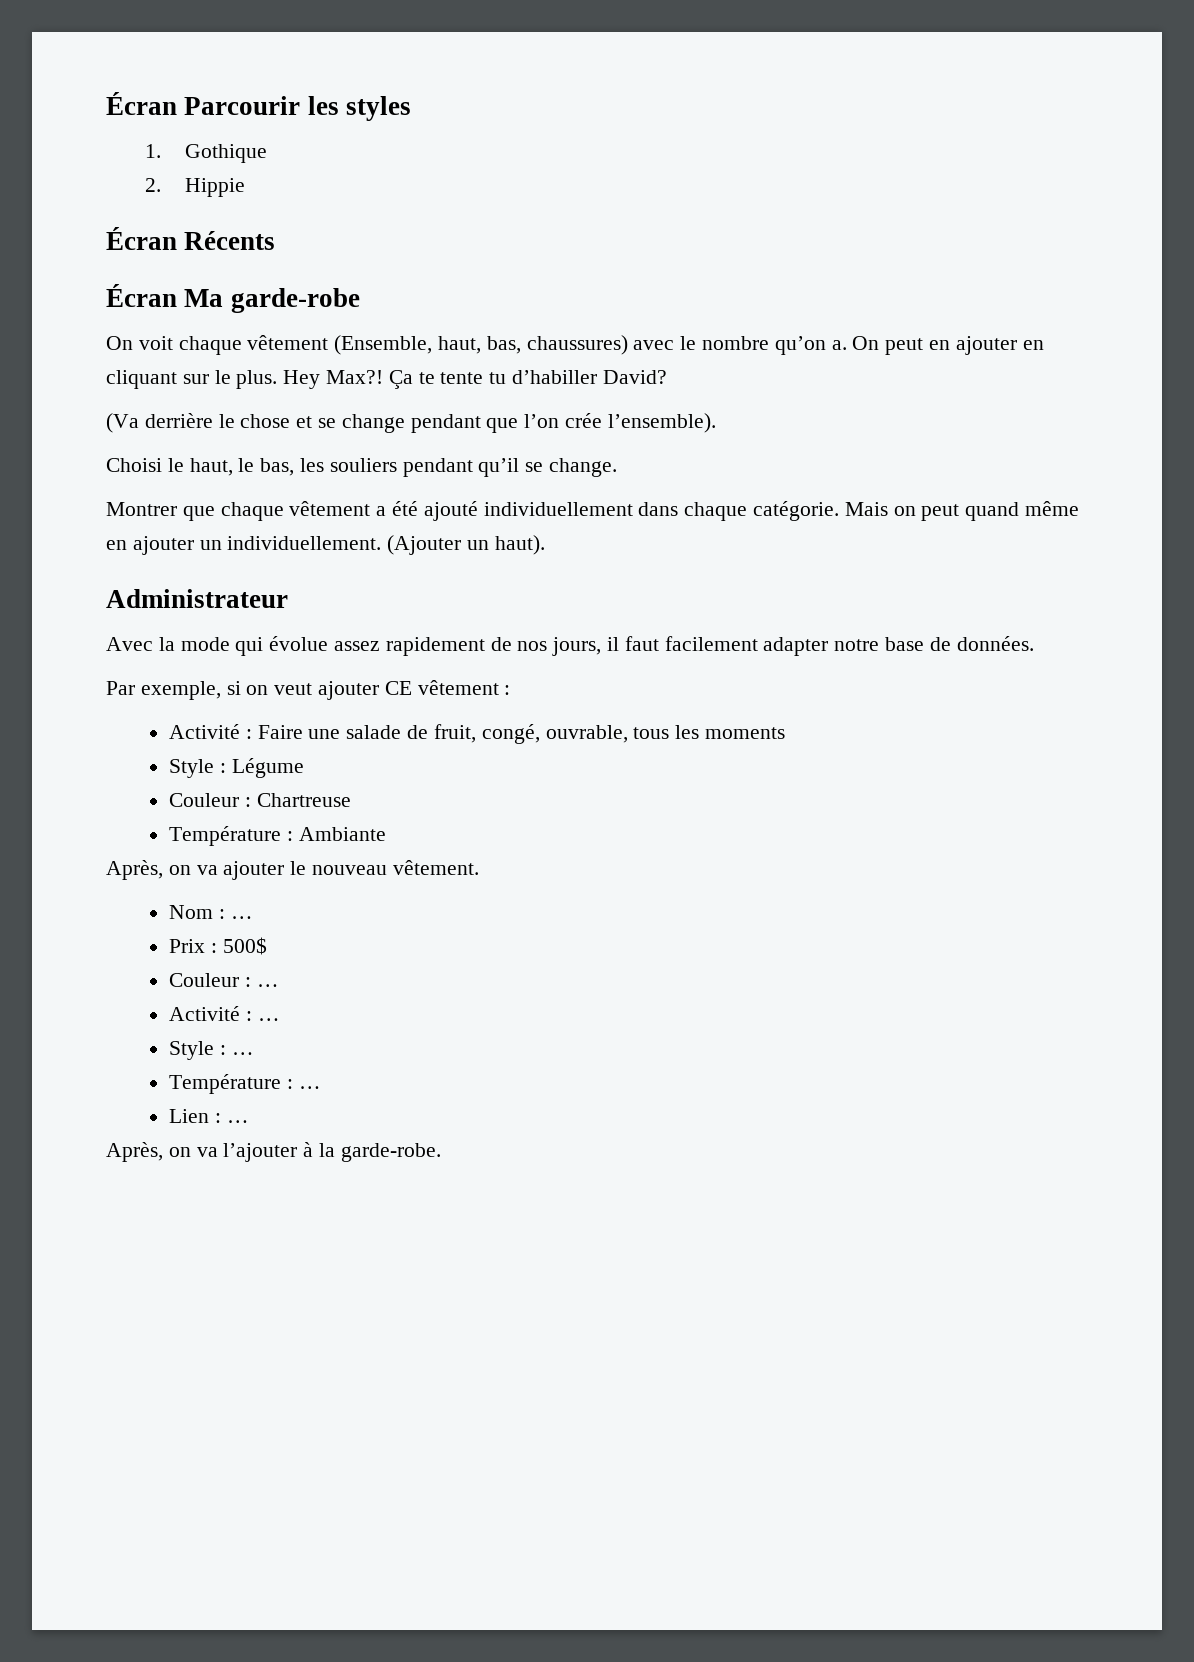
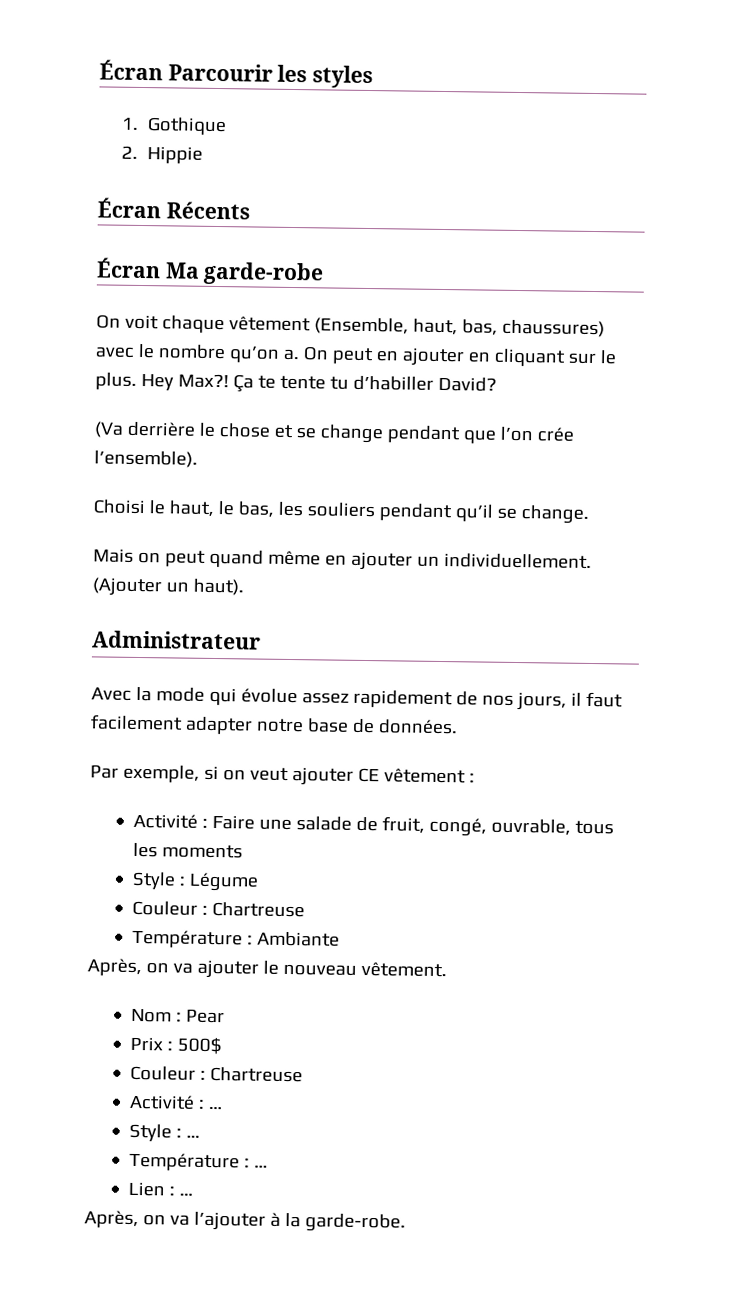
[106,501,840,521] Montrer que chaque vêtement a été ajouté individuellement dans chaque catégorie. -> (589, 514) none
[230,916,253,919] … -> [185,1009,225,1024] Pear
[256,984,279,987] … -> [209,1066,303,1083] Chartreuse

